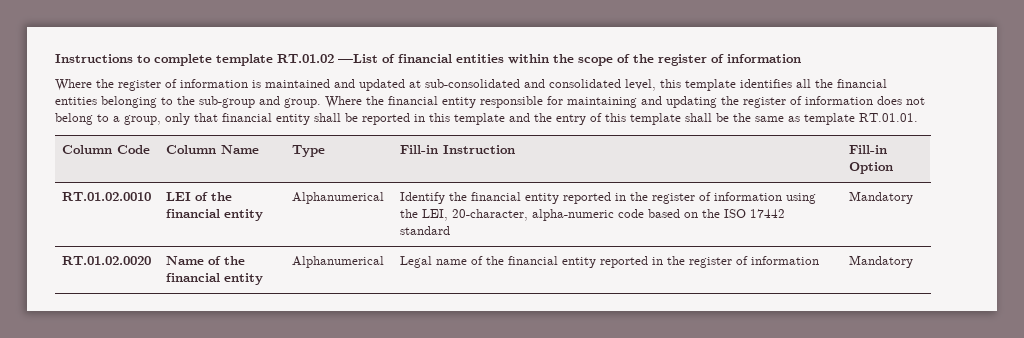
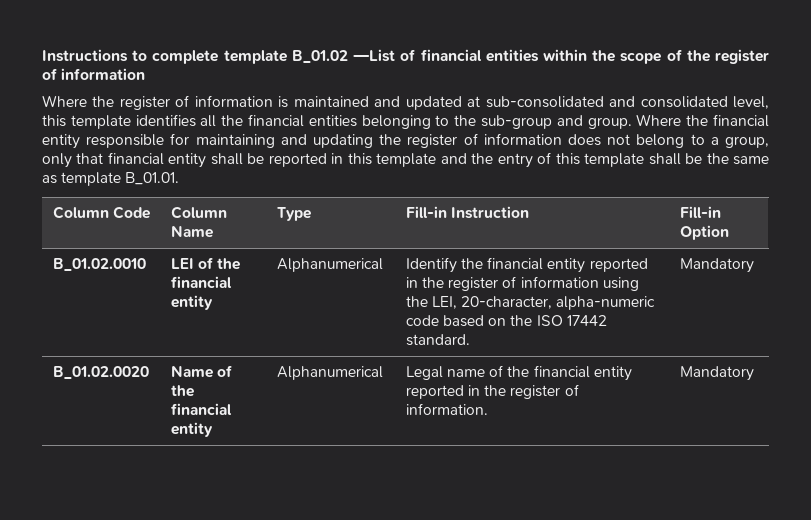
[277,54,334,63] RT.01.02 -> [291,50,348,63] B_01.02
[859,113,918,122] RT.01.01. -> [125,172,180,185] B_01.01.
[62,192,152,201] RT.01.02.0010 -> [52,258,146,271] B_01.02.0010
[400,226,451,235] standard -> [405,334,470,346] standard.
[62,256,152,265] RT.01.02.0020 -> [52,366,149,379] B_01.02.0020
[751,256,820,265] information -> [405,403,488,415] information.

